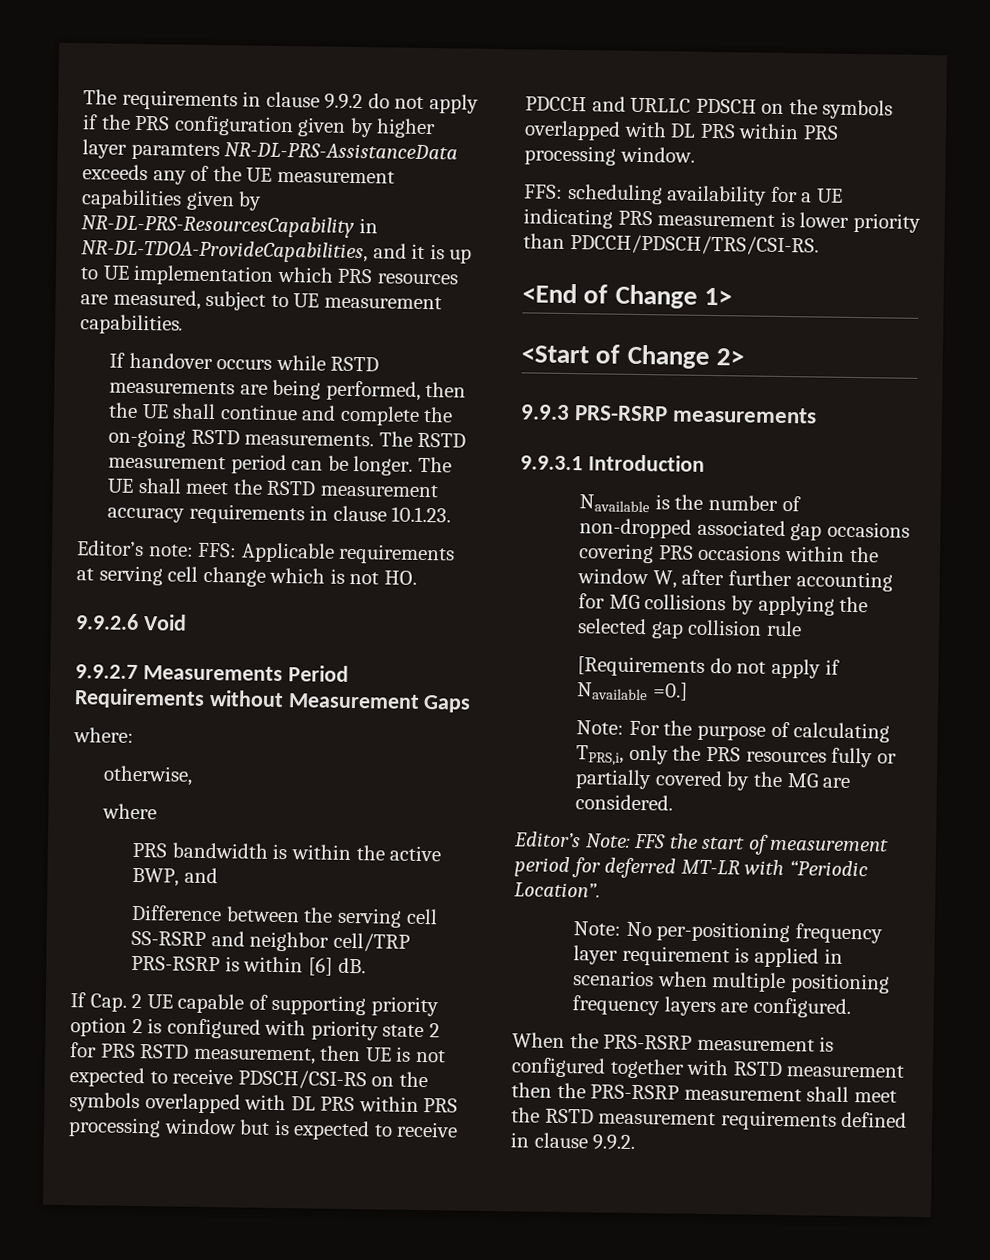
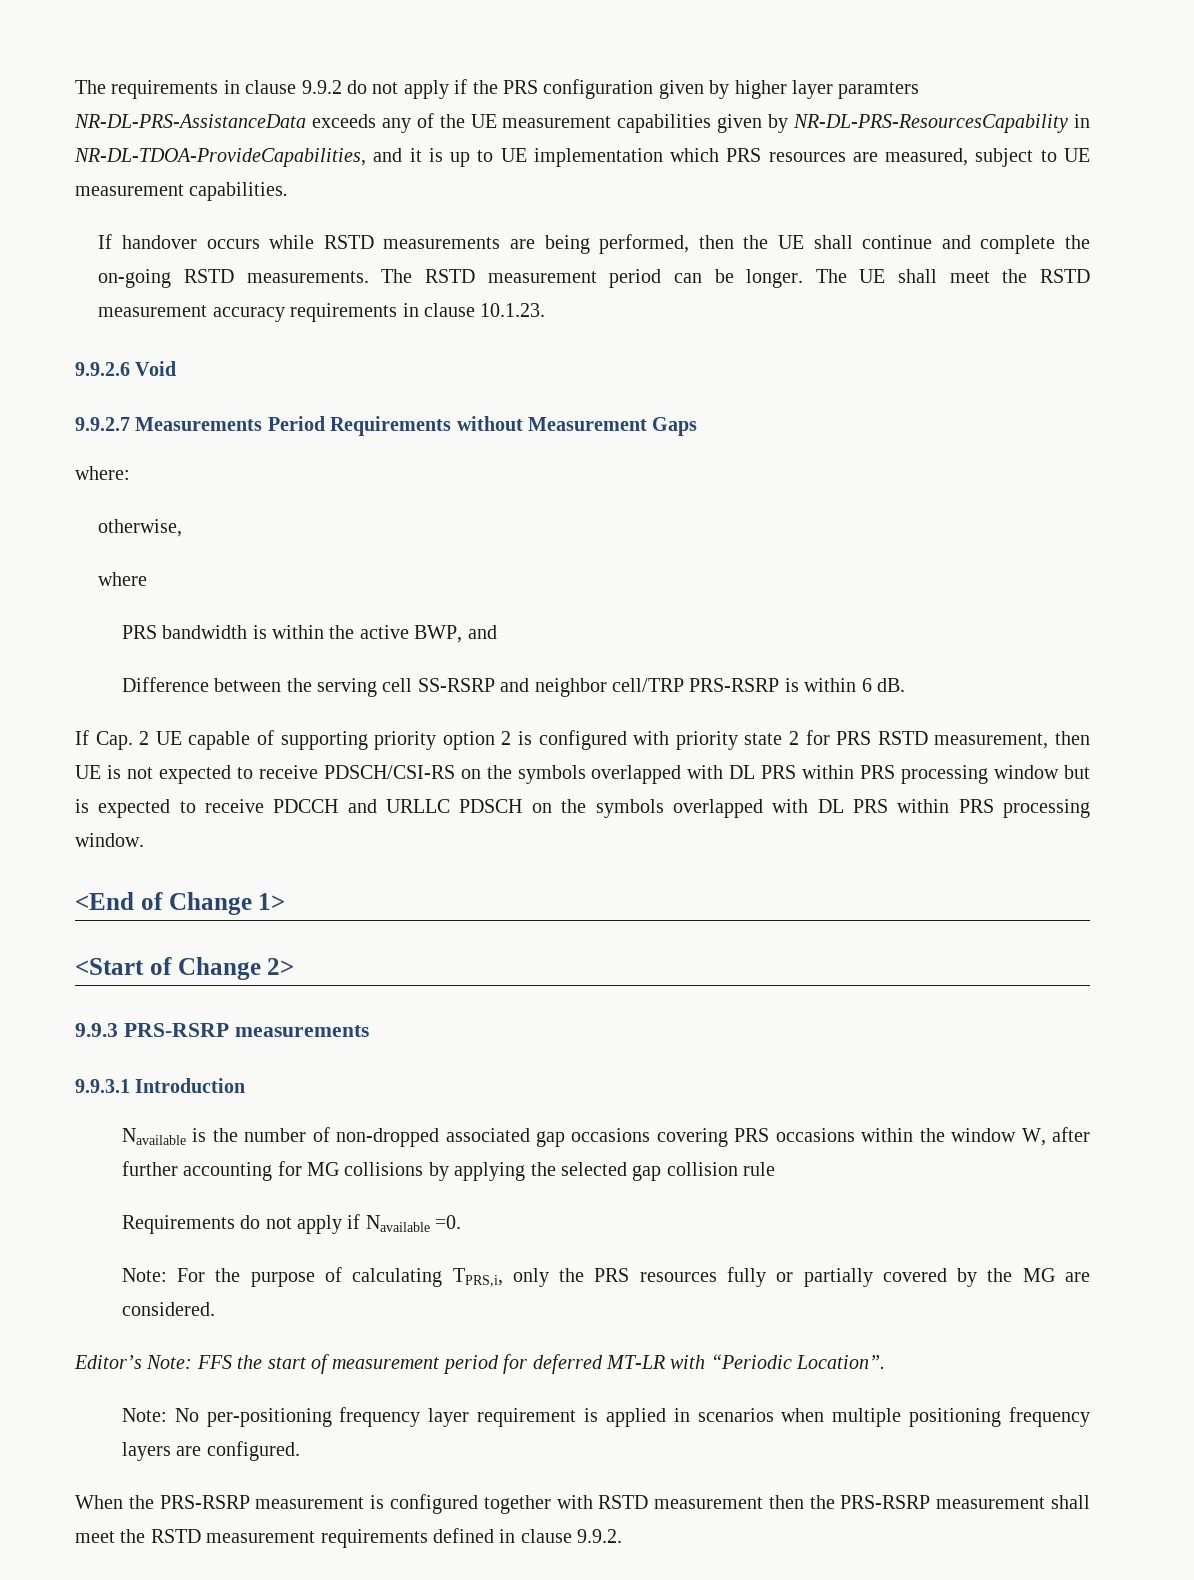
[77,540,456,565] [76,565,417,587] // Editor’s note: FFS: Applicable requirements at serving cell change which is not HO. -> (546, 310) none
[307,957,333,976] [6] -> [861,678,872,692] 6
[524,183,843,206] [523,208,921,233] [523,233,819,256] // FFS: scheduling availability for a UE indicating PRS measurement is lower priority than PDCCH/PDSCH/TRS/CSI-RS. -> (144, 840) none
[577,656,706,677] [Requirements -> [121,1215,235,1234] Requirements
[652,682,688,701] =0.] -> [435,1215,462,1229] =0.

